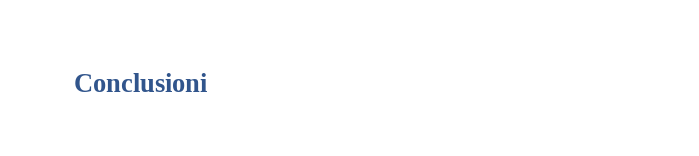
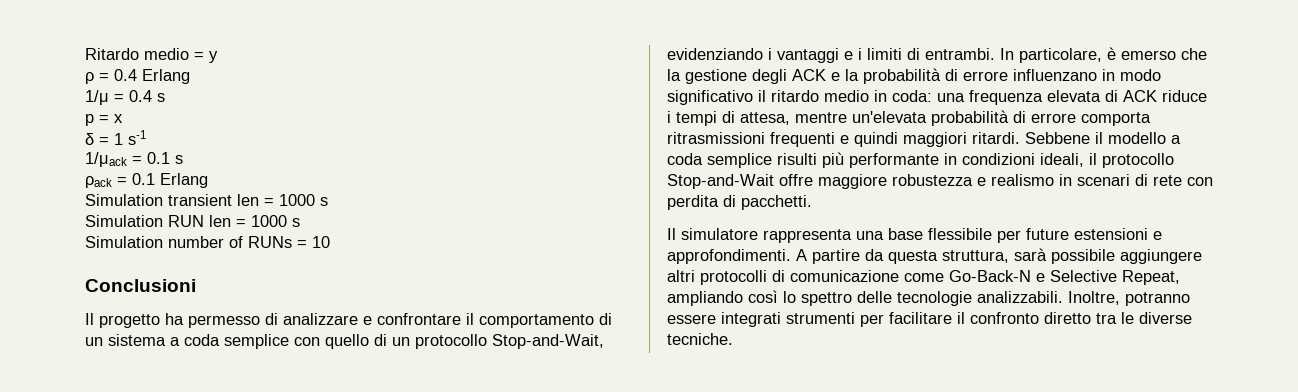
[74,73,207,92] Conclusioni -> [85,48,218,63] [85,69,190,84] [85,90,165,105] [85,114,123,126] [85,130,146,145] [85,152,183,167] [85,173,208,188] [85,194,328,206] [85,215,300,227] [85,236,330,248] [85,279,196,292] [85,313,612,328] [85,334,604,349] [667,47,1207,63] [667,68,1161,84] [667,90,1207,105] [667,110,1151,126] [667,132,1181,147] [667,152,1174,168] [667,174,1213,189] [667,195,812,210] [667,228,1162,243] [667,248,1202,264] [667,270,1180,285] [667,290,1190,306] [667,312,1192,327] [667,333,733,345] Ritardo medio = y // ρ = 0.4 Erlang // 1/μ = 0.4 s // p = x // δ = 1 s-1 // 1/μack = 0.1 s // ρack = 0.1 Erlang // Simulation transient len = 1000 s // Simulation RUN len = 1000 s // Simulation number of RUNs = 10 // Conclusioni // Il progetto ha permesso di analizzare e confrontare il comportamento di un sistema a coda semplice con quello di un protocollo Stop-and-Wait, evidenziando i vantaggi e i limiti di entrambi. In particolare, è emerso che la gestione degli ACK e la probabilità di errore influenzano in modo significativo il ritardo medio in coda: una frequenza elevata di ACK riduce i tempi di attesa, mentre un'elevata probabilità di errore comporta ritrasmissioni frequenti e quindi maggiori ritardi. Sebbene il modello a coda semplice risulti più performante in condizioni ideali, il protocollo Stop-and-Wait offre maggiore robustezza e realismo in scenari di rete con perdita di pacchetti. // Il simulatore rappresenta una base flessibile per future estensioni e approfondimenti. A partire da questa struttura, sarà possibile aggiungere altri protocolli di comunicazione come Go-Back-N e Selective Repeat, ampliando così lo spettro delle tecnologie analizzabili. Inoltre, potranno essere integrati strumenti per facilitare il confronto diretto tra le diverse tecniche.

